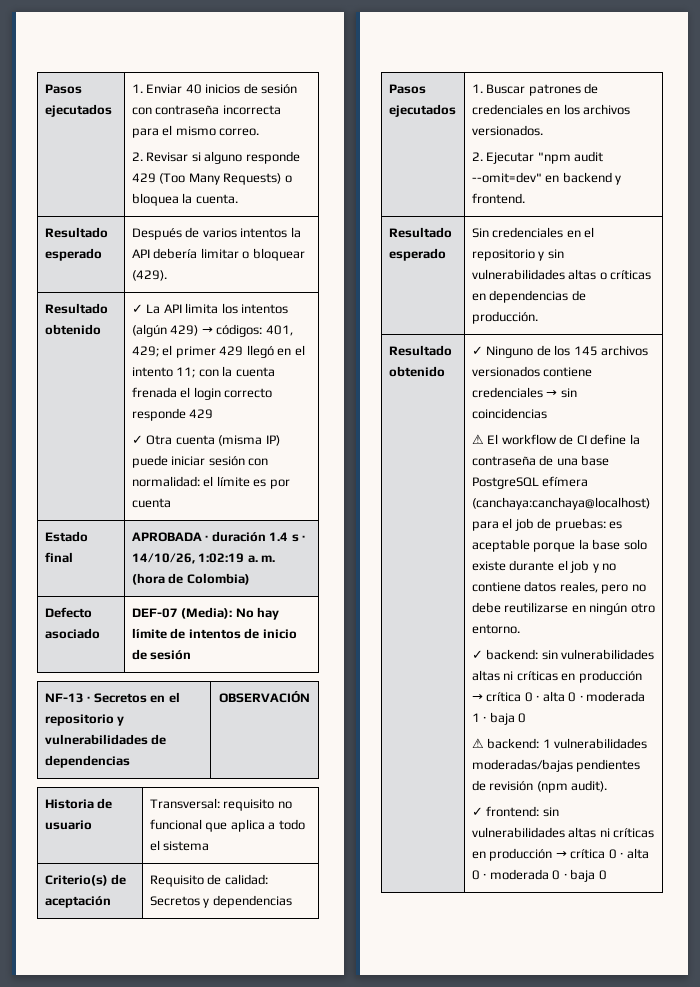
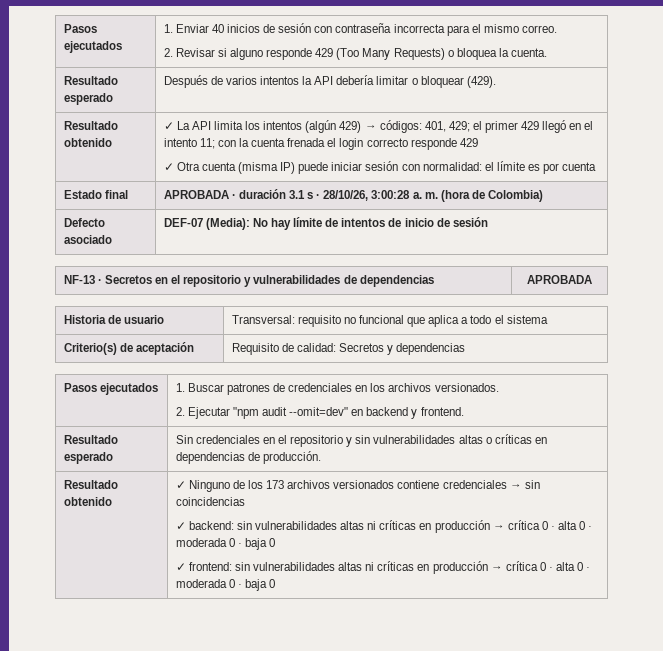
[269,532,289,541] 1.4 -> [288,190,305,199] 3.1
[131,553,245,564] 14/10/26, 1:02:19 -> [323,190,411,201] 28/10/26, 3:00:28
[219,691,310,703] OBSERVACIÓN -> [527,275,592,284] APROBADA
[573,346,598,356] 145 -> [266,480,285,489] 173
[471,434,640,445] [471,455,610,466] [471,476,589,489] [471,497,650,510] [471,518,623,531] [471,539,647,552] [471,560,617,573] [471,581,646,594] [471,602,655,615] [471,624,520,634] // ⚠ El workflow de CI define la contraseña de una base PostgreSQL efímera (canchaya:canchaya@localhost) para el job de pruebas: es aceptable porque la base solo existe durante el job y no contiene datos reales, pero no debe reutilizarse en ningún otro entorno. -> (245, 501) none
[471,712,527,725] [471,738,648,749] [471,759,641,772] [471,780,608,793] 1 · baja 0 // ⚠ backend: 1 vulnerabilidades moderadas/bajas pendientes de revisión (npm audit). -> [228,538,276,550] 0 · baja 0

